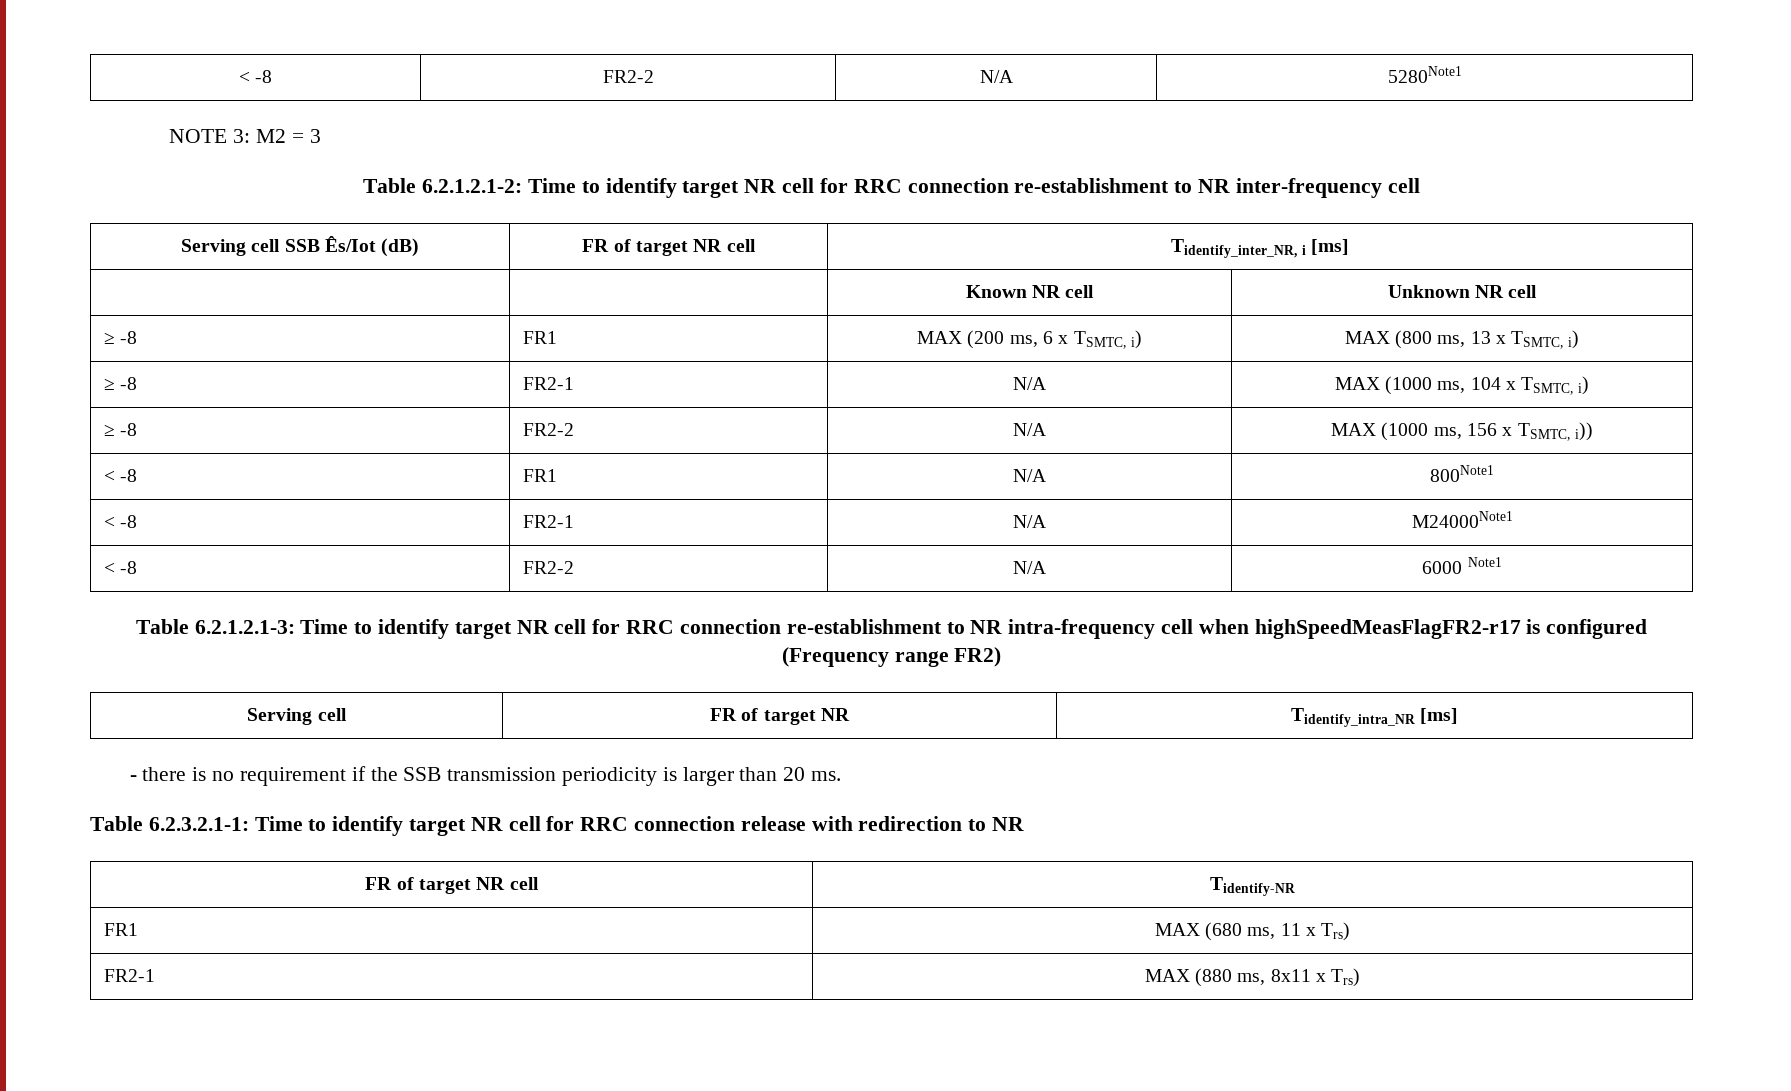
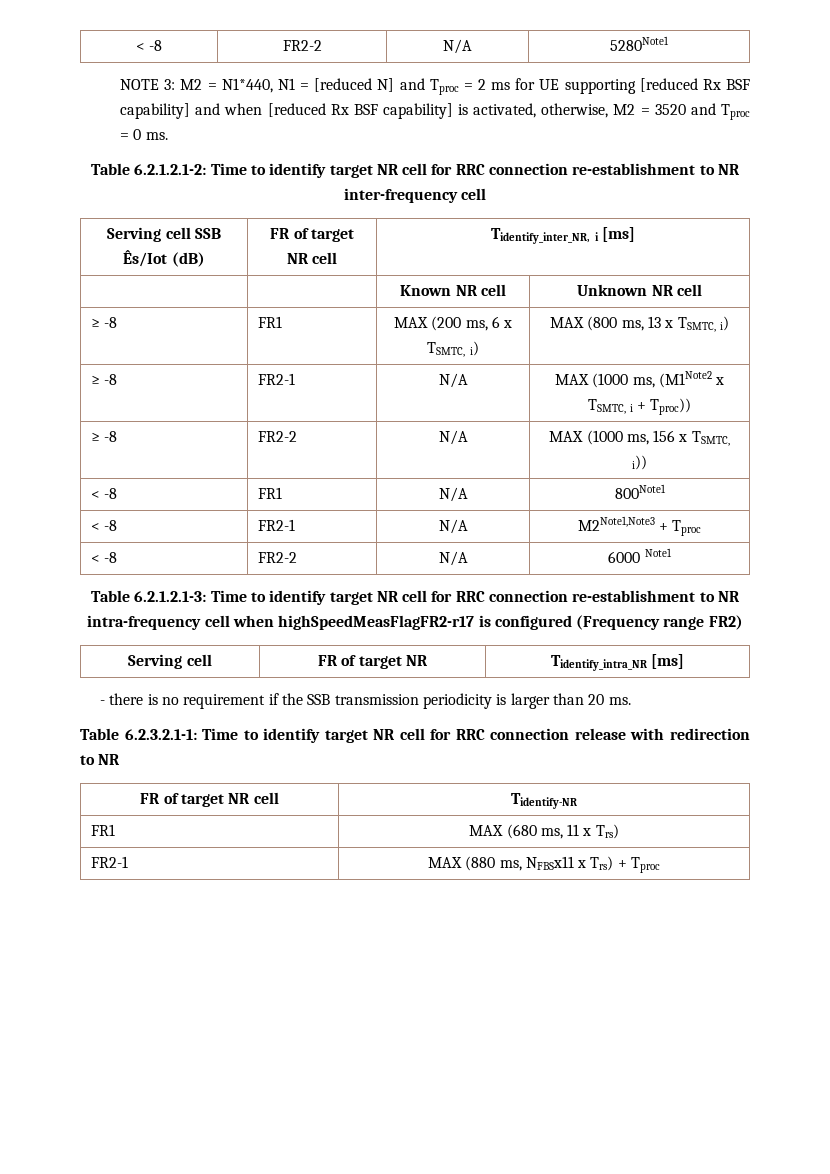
[309,129,321,143] 3 -> [221,78,750,95] [120,103,751,120] [120,129,168,140] N1*440, N1 = [reduced N] and Tproc = 2 ms for UE supporting [reduced Rx BSF capability] and when [reduced Rx BSF capability] is activated, otherwise, M2 = 3520 and Tproc = 0 ms.
[1470,376,1590,395] 104 x TSMTC, i) -> [658,371,725,388] [587,398,692,415] (M1Note2 x TSMTC, i + Tproc))
[1411,511,1513,528] M24000Note1 -> [577,516,702,536] M2Note1,Note3 + Tproc
[1270,968,1361,987] 8x11 x Trs) -> [525,856,661,873] NFBSx11 x Trs) + Tproc

